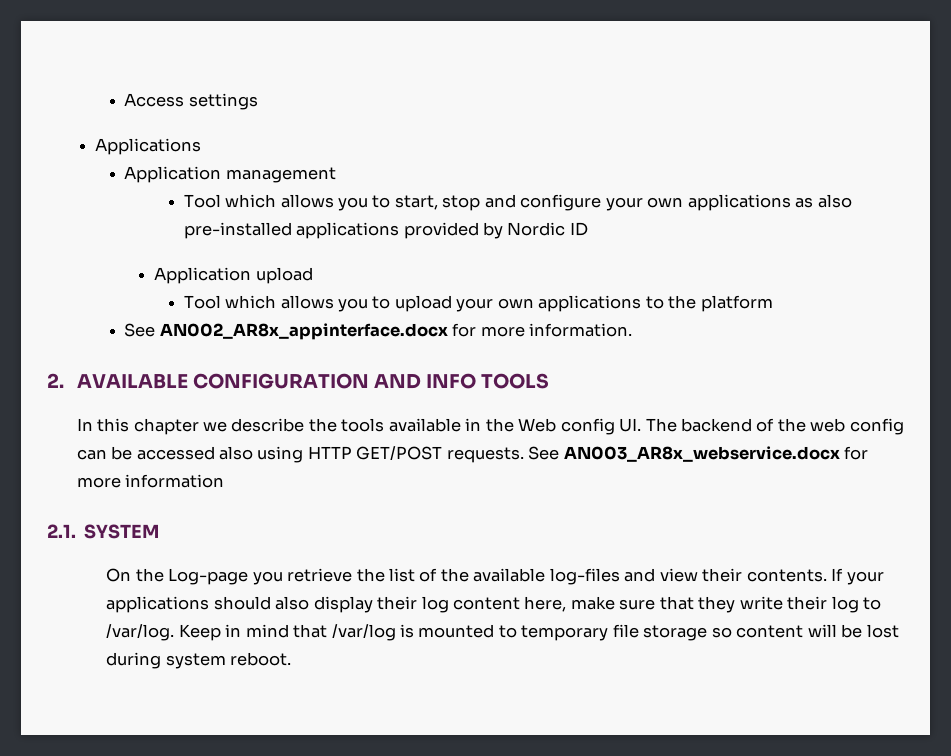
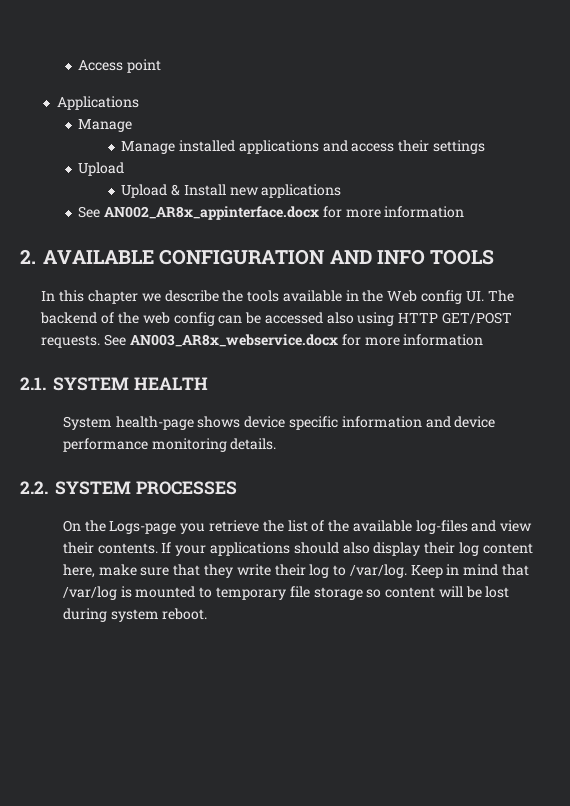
[188,93,258,110] settings -> [127,59,162,73] point
[124,166,336,183] [183,194,852,211] [183,222,588,239] [154,267,313,284] [183,295,773,312] Application management // Tool which allows you to start, stop and configure your own applications as also pre-installed applications provided by Nordic ID // Application upload // Tool which allows you to upload your own applications to the platform -> [78,119,133,132] [121,140,485,154] [78,162,125,176] [121,184,342,198] Manage // Manage installed applications and access their settings // Upload // Upload & Install new applications
[529,323,633,337] information. -> [384,206,465,218] information
(160, 531) none -> [133,377,208,390] [62,416,496,430] [62,438,277,452] [20,481,237,495] HEALTH // System health-page shows device specific information and device performance monitoring details. // 2.2. SYSTEM PROCESSES
[168,568,249,585] Log-page -> [109,521,177,534] Logs-page

